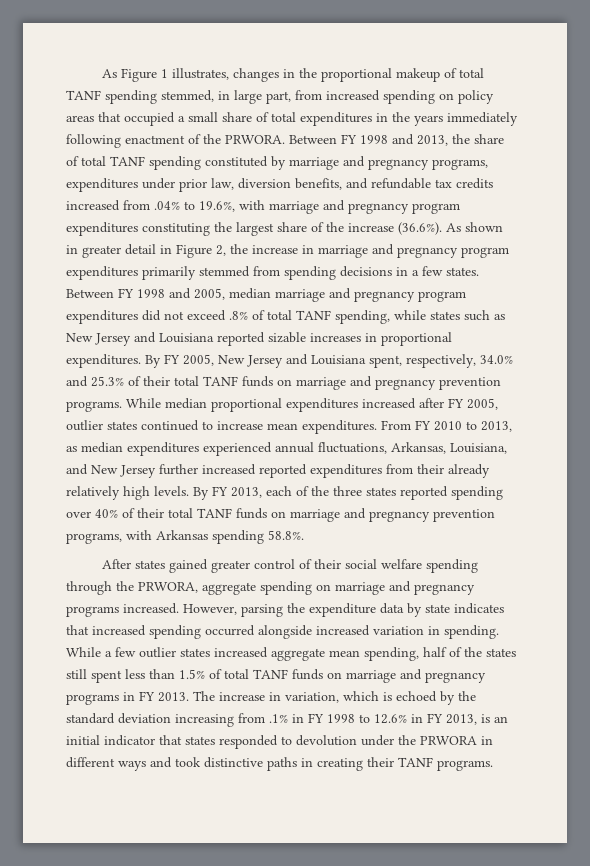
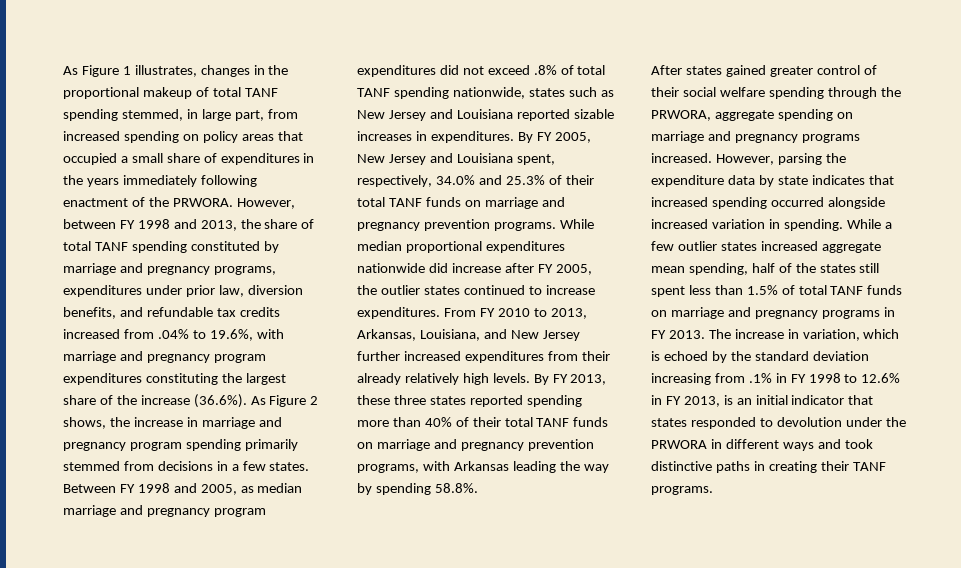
[271,112,296,122] total -> (217, 158) none
[289,135,337,144] Between -> [236,198,295,209] [63,219,116,229] However, between
[465,222,503,232] [66,244,226,258] shown in greater detail in Figure 2, -> [269,395,319,407] [63,417,106,429] Figure 2 shows,
[66,266,138,280] expenditures -> [185,439,241,451] spending
[284,266,336,280] spending -> (154, 466) none
(225, 294) none -> [240,486,254,493] as
[335,310,426,324] spending, while -> [393,87,525,99] spending nationwide,
[381,332,452,346] proportional -> (427, 136) none
[362,398,416,409] increased -> [357,263,501,273] nationwide did increase
(498, 404) none -> [357,285,377,295] the
[267,423,298,430] mean -> (595, 290) none
[66,442,387,456] as median expenditures experienced annual fluctuations, -> (587, 313) none
[259,464,307,478] reported -> (461, 356) none
[266,486,329,496] each of the -> [357,395,390,405] these
[66,511,91,518] over -> [357,417,421,427] more than
(208, 535) none -> [512,461,609,473] [357,483,372,495] leading the way by

